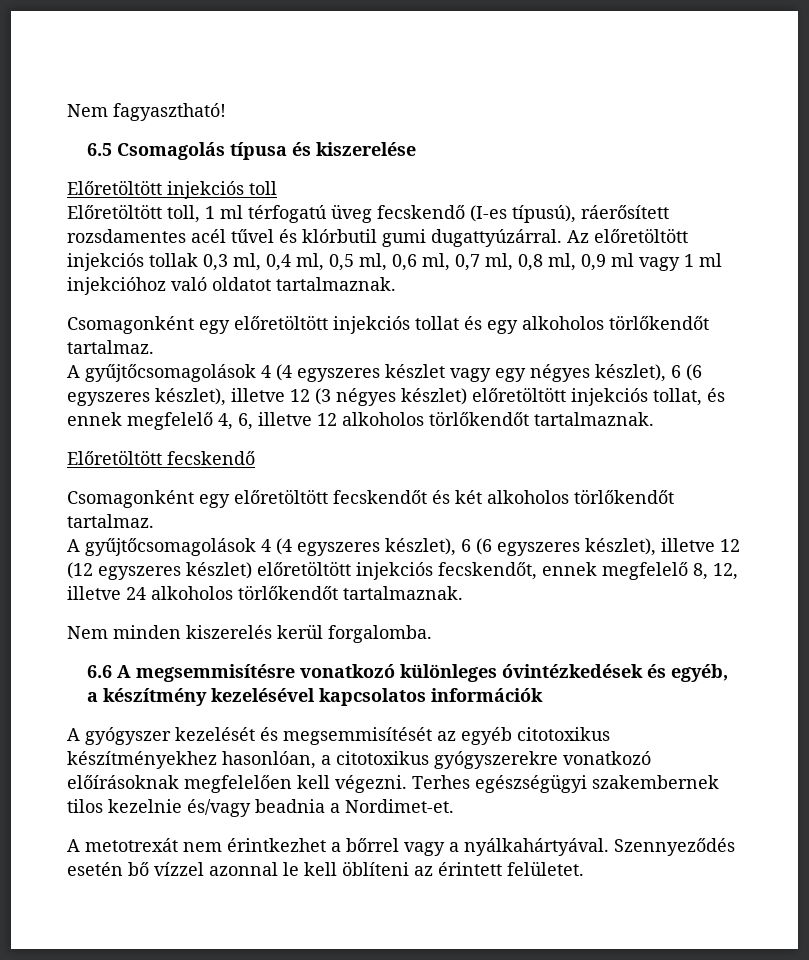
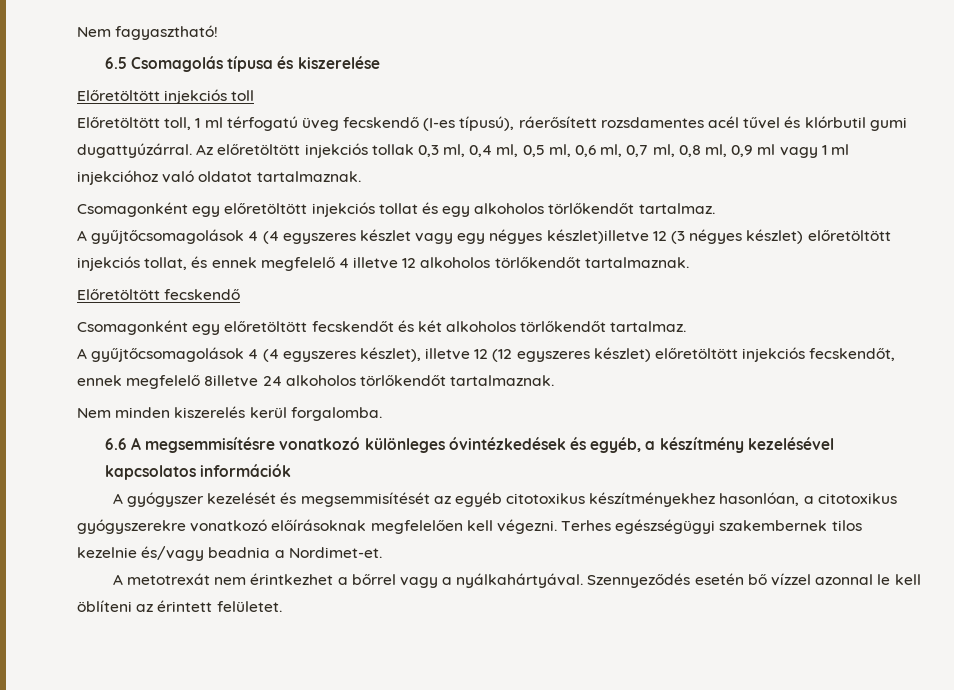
[595,364,702,382] [67,388,285,406] készlet), 6 (6 egyszeres készlet), illetve -> [546,229,649,244] készlet)illetve
[218,413,253,430] 4, 6, -> [338,258,349,268] 4
[461,538,656,556] 6 (6 egyszeres készlet), -> (421, 354) none
[693,563,738,580] [67,586,121,600] 8, 12, illetve -> [204,375,259,387] 8illetve

